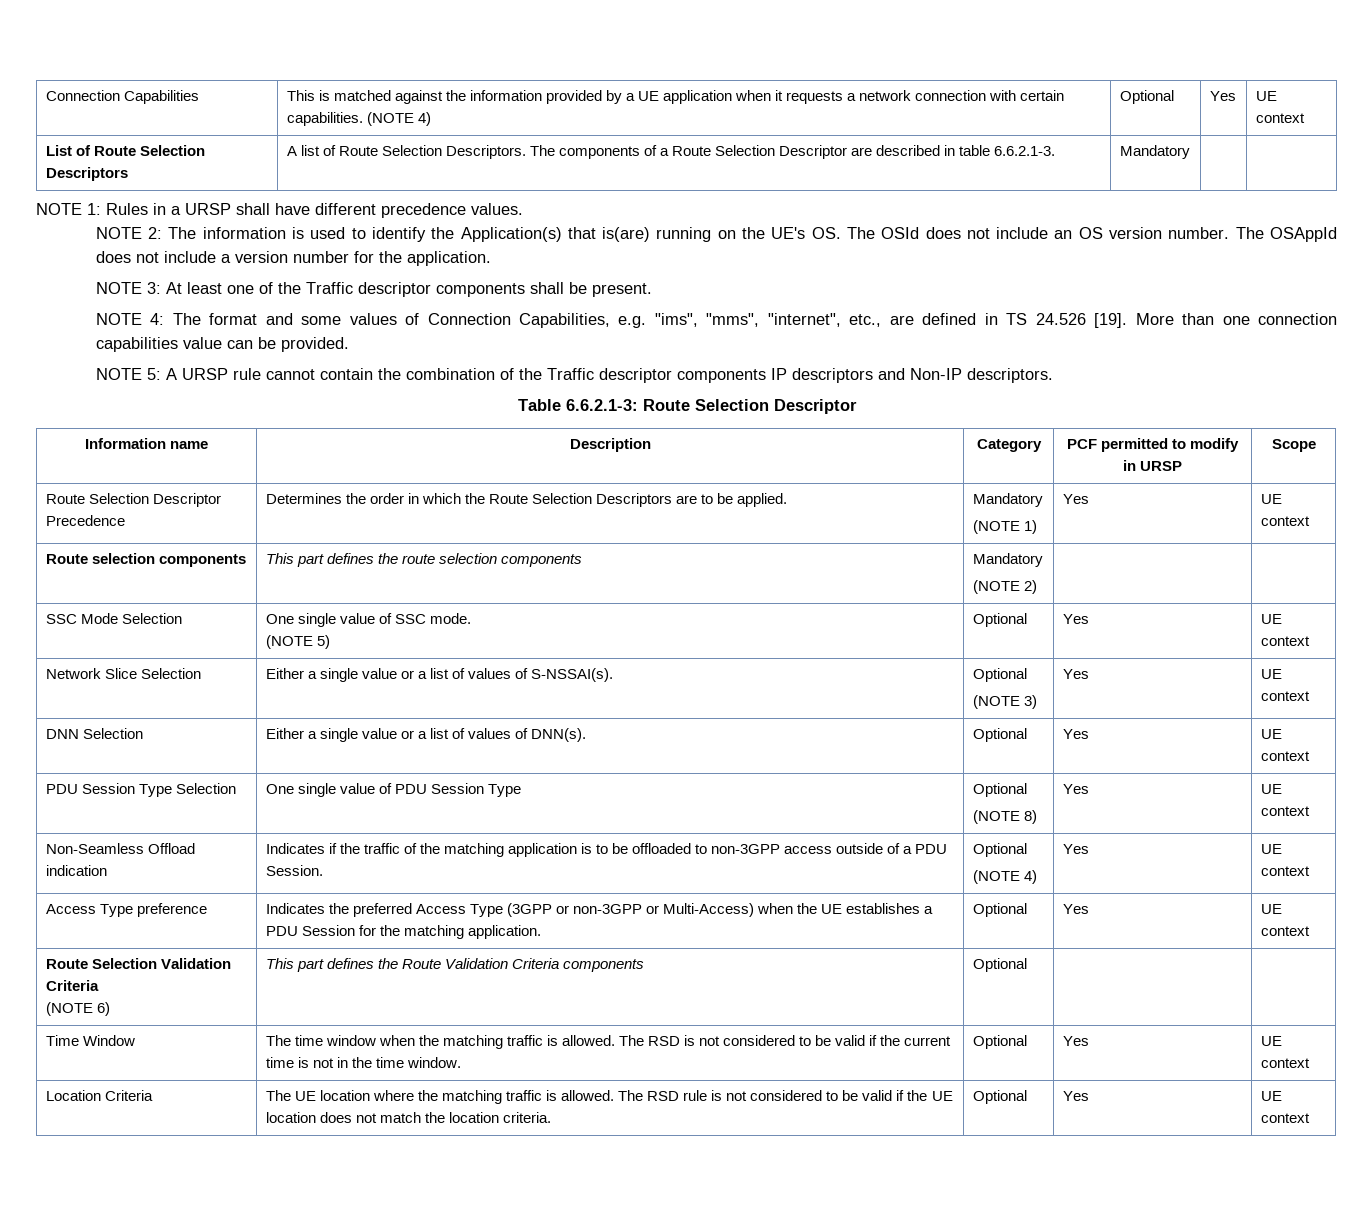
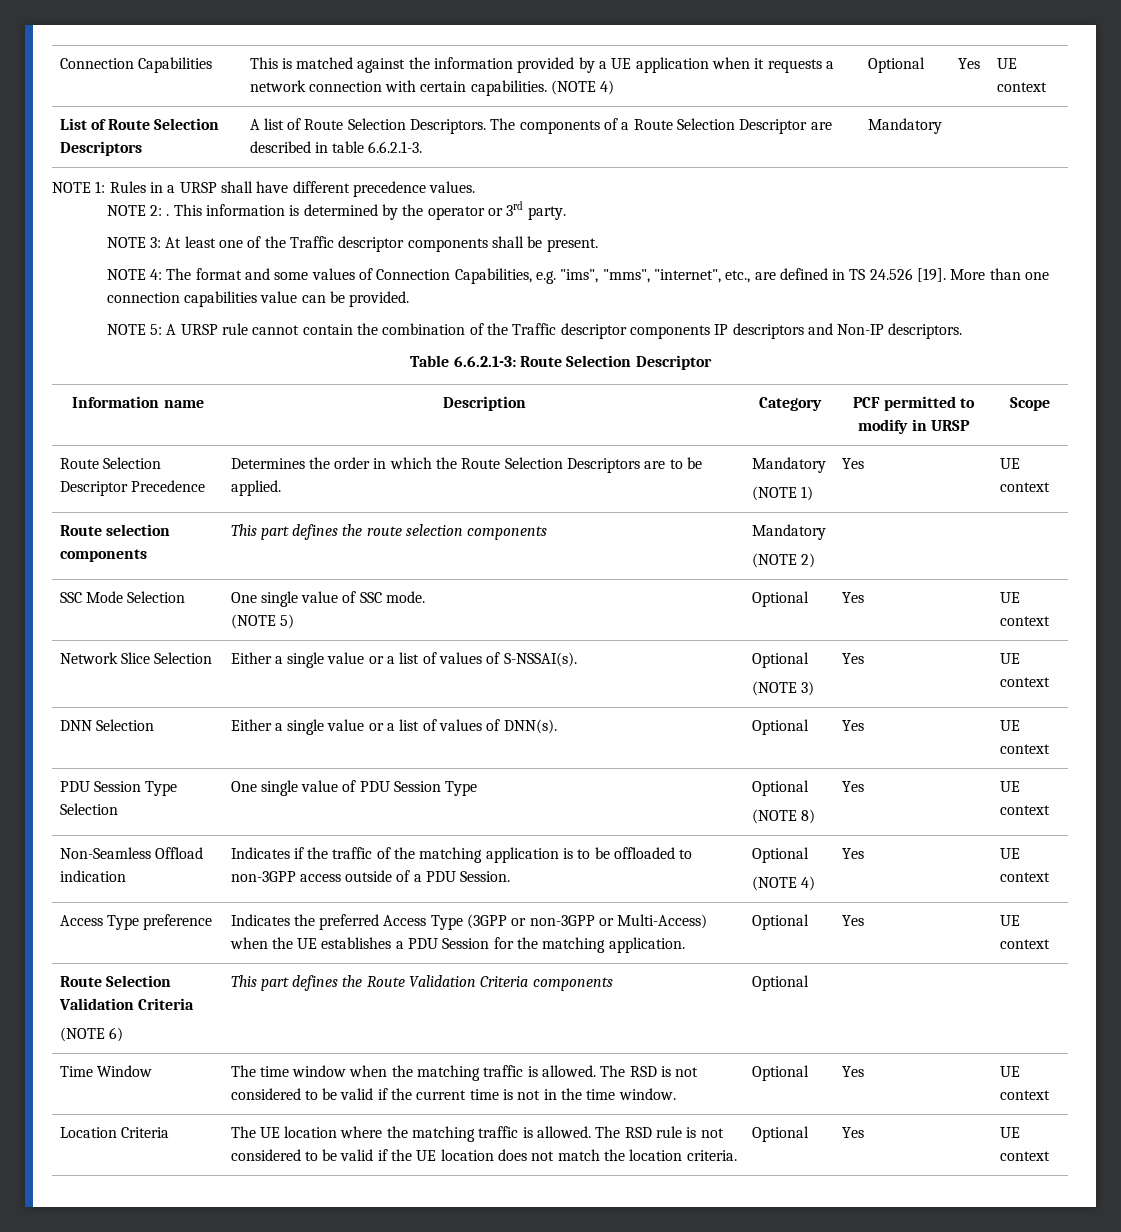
[168,227,1338,242] [95,251,491,266] The information is used to identify the Application(s) that is(are) running on the UE's OS. The OSId does not include an OS version number. The OSAppId does not include a version number for the application. -> [166,201,566,220] . This information is determined by the operator or 3rd party.

